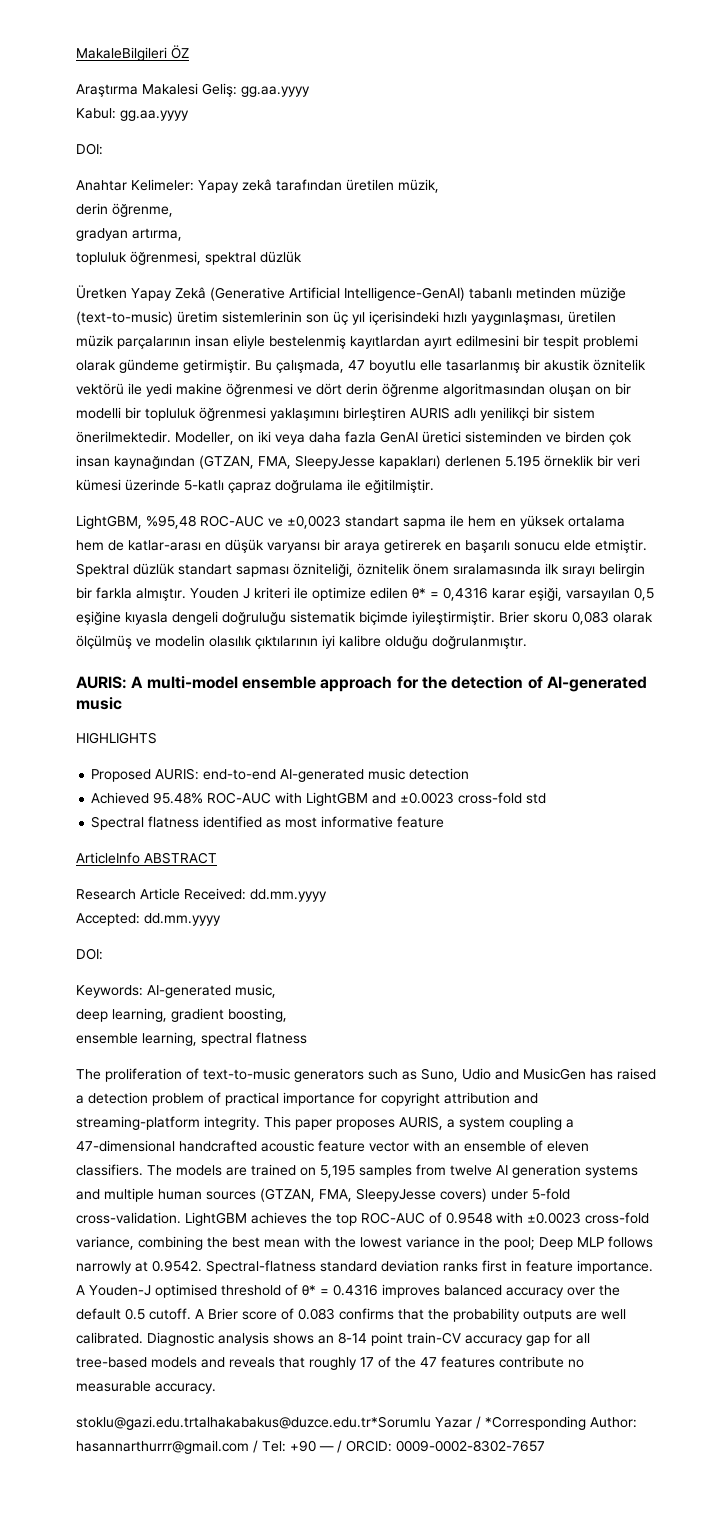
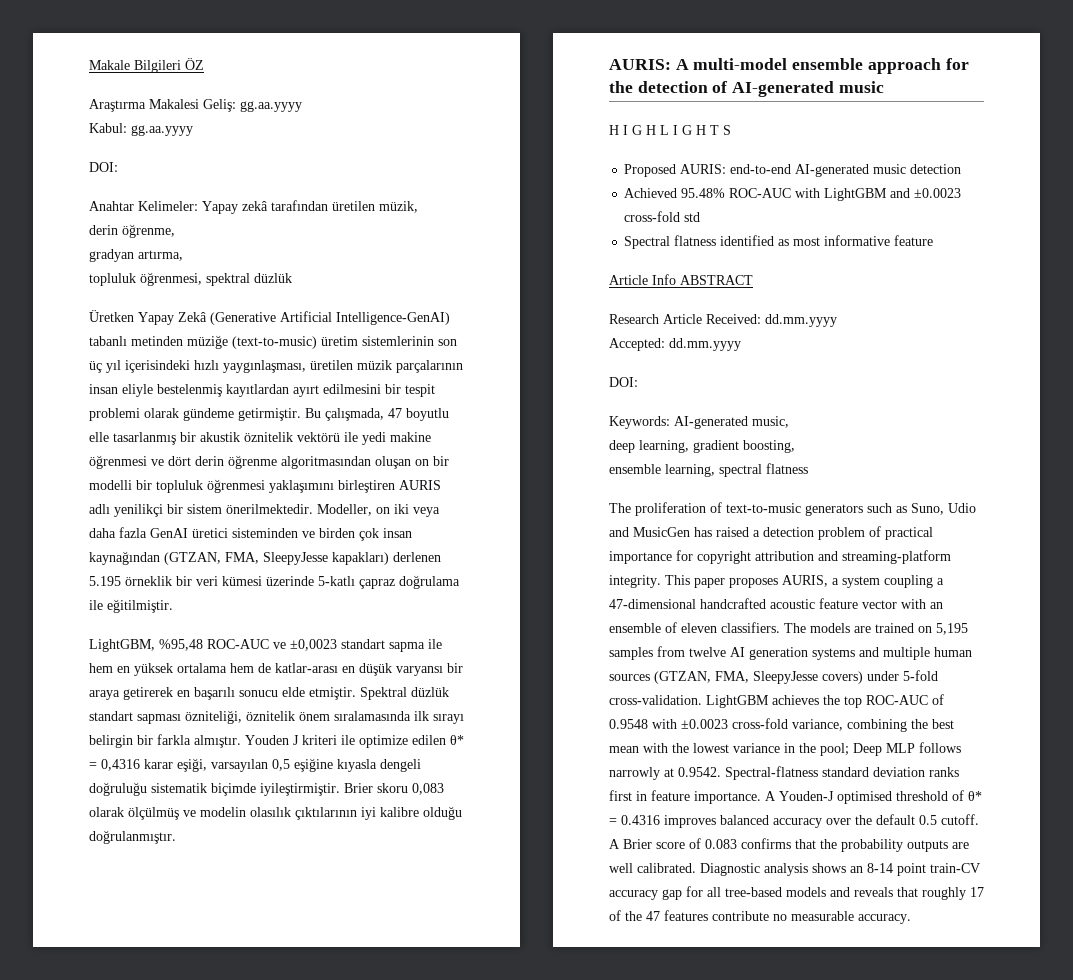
[76,47,167,61] MakaleBilgileri -> [89,60,181,73] Makale Bilgileri
[76,732,157,744] HIGHLIGHTS -> [609,125,731,135] H I G H L I G H T S
[76,852,140,864] ArticleInfo -> [609,274,676,285] Article Info
[76,1416,637,1430] [76,1440,545,1454] // stoklu@gazi.edu.trtalhakabakus@duzce.edu.tr*Sorumlu Yazar / *Corresponding Author: hasannarthurrr@gmail.com / Tel: +90 — / ORCID: 0009-0002-8302-7657 -> (911, 919) none

